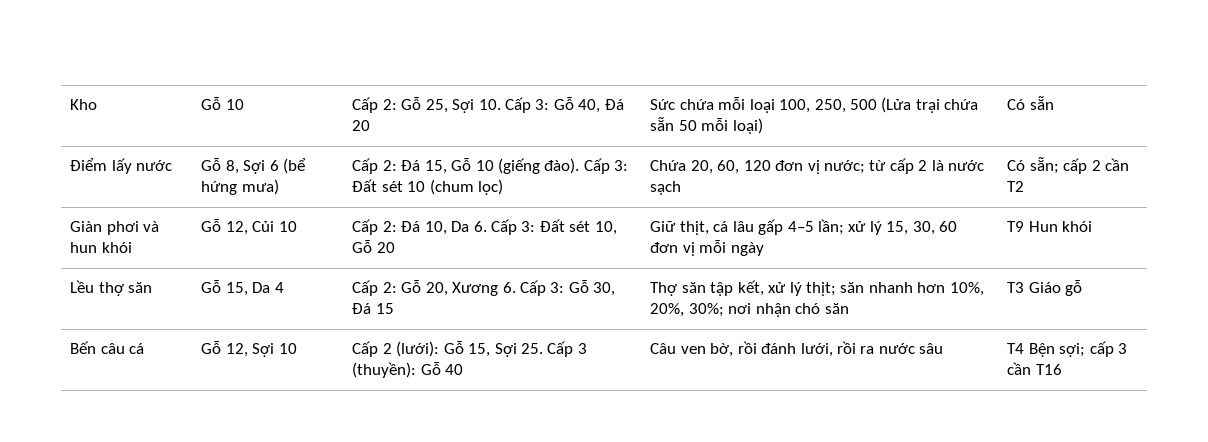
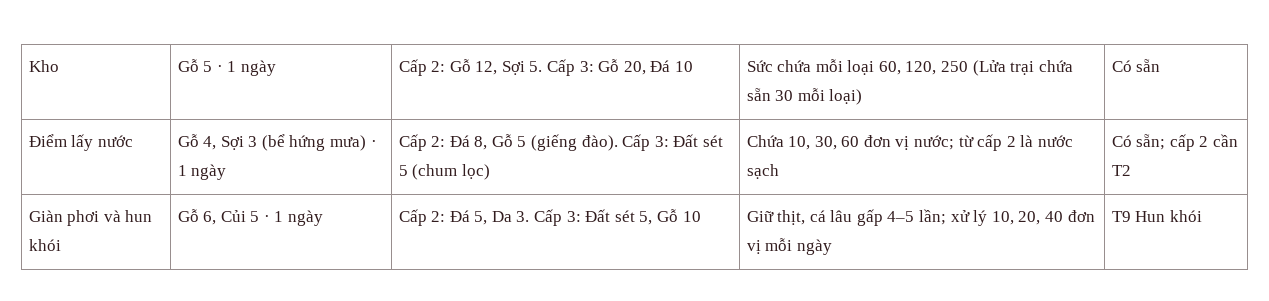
[225,99,244,110] [352,97,624,113] [352,120,371,131] 10 | Cấp 2: Gỗ 25, Sợi 10. Cấp 3: Gỗ 40, Đá 20 -> [203,60,276,76] [398,59,694,76] 5 · 1 ngày | Cấp 2: Gỗ 12, Sợi 5. Cấp 3: Gỗ 20, Đá 10
[779,99,878,113] 100, 250, 500 -> [878,61,969,75] 60, 120, 250
[678,120,697,131] 50 -> [775,90,794,101] 30
[225,160,279,174] 8, Sợi 6 -> [203,136,258,150] 4, Sợi 3
[352,158,494,174] | Cấp 2: Đá 15, Gỗ 10 -> [370,140,377,147] [177,164,227,180] [398,134,527,151] · 1 ngày | Cấp 2: Đá 8, Gỗ 5
[407,181,426,192] 10 -> [398,165,408,176] 5
[690,160,771,174] 20, 60, 120 -> [788,136,860,150] 10, 30, 60
[225,221,297,235] [352,219,617,235] [352,240,395,253] 12, Củi 10 | Cấp 2: Đá 10, Da 6. Cấp 3: Đất sét 10, Gỗ 20 -> [203,210,324,226] [398,209,701,226] 6, Củi 5 · 1 ngày | Cấp 2: Đá 5, Da 3. Cấp 3: Đất sét 5, Gỗ 10
[886,221,958,235] 15, 30, 60 -> [991,211,1064,225] 10, 20, 40
[70,280,153,296] [201,280,284,296] [352,280,616,296] [352,303,394,314] [650,280,984,296] [650,303,849,317] [1007,280,1083,296] [70,341,145,354] [201,341,297,357] [352,341,587,357] [352,362,464,378] [650,341,944,357] [1007,341,1128,357] [1007,362,1062,375] // Lều thợ săn | Gỗ 15, Da 4 | Cấp 2: Gỗ 20, Xương 6. Cấp 3: Gỗ 30, Đá 15 | Thợ săn tập kết, xử lý thịt; săn nhanh hơn 10%, 20%, 30%; nơi nhận chó săn | T3 Giáo gỗ // Bến câu cá | Gỗ 12, Sợi 10 | Cấp 2 (lưới): Gỗ 15, Sợi 25. Cấp 3 (thuyền): Gỗ 40 | Câu ven bờ, rồi đánh lưới, rồi ra nước sâu | T4 Bện sợi; cấp 3 cần T16 -> (1202, 216) none

